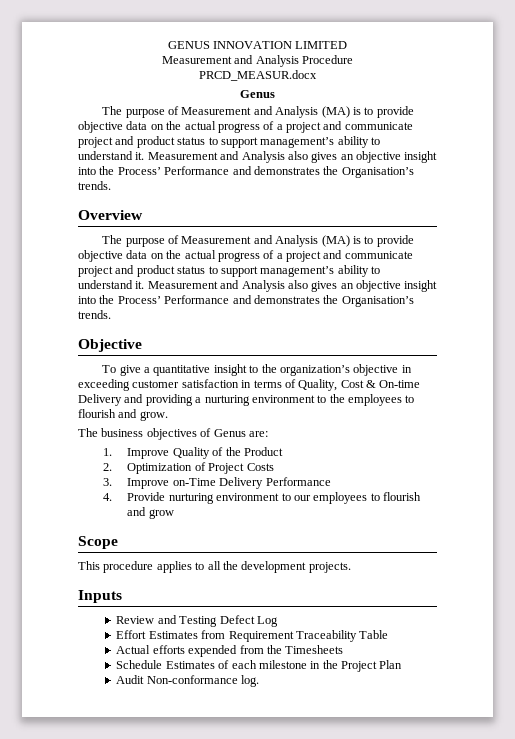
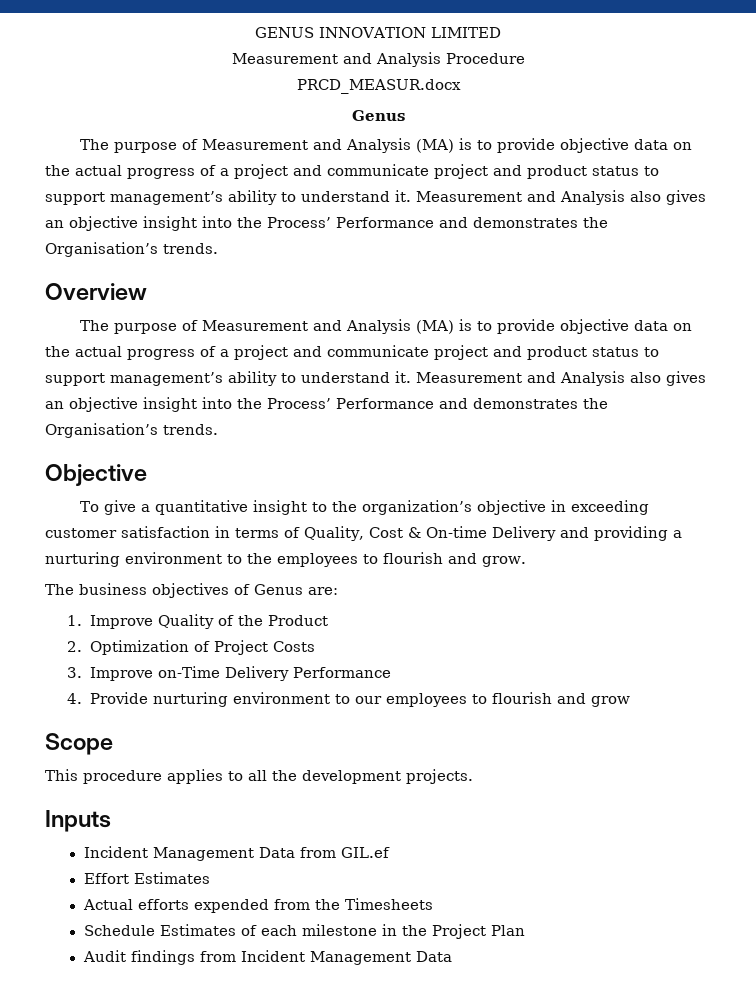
[116,615,278,627] [116,630,389,642] Review and Testing Defect Log // Effort Estimates from Requirement Traceability Table -> [83,846,390,861] [83,872,210,884] Incident Management Data from GIL.ef // Effort Estimates
[146,675,260,687] Non-conformance log. -> [130,950,452,965] findings from Incident Management Data

